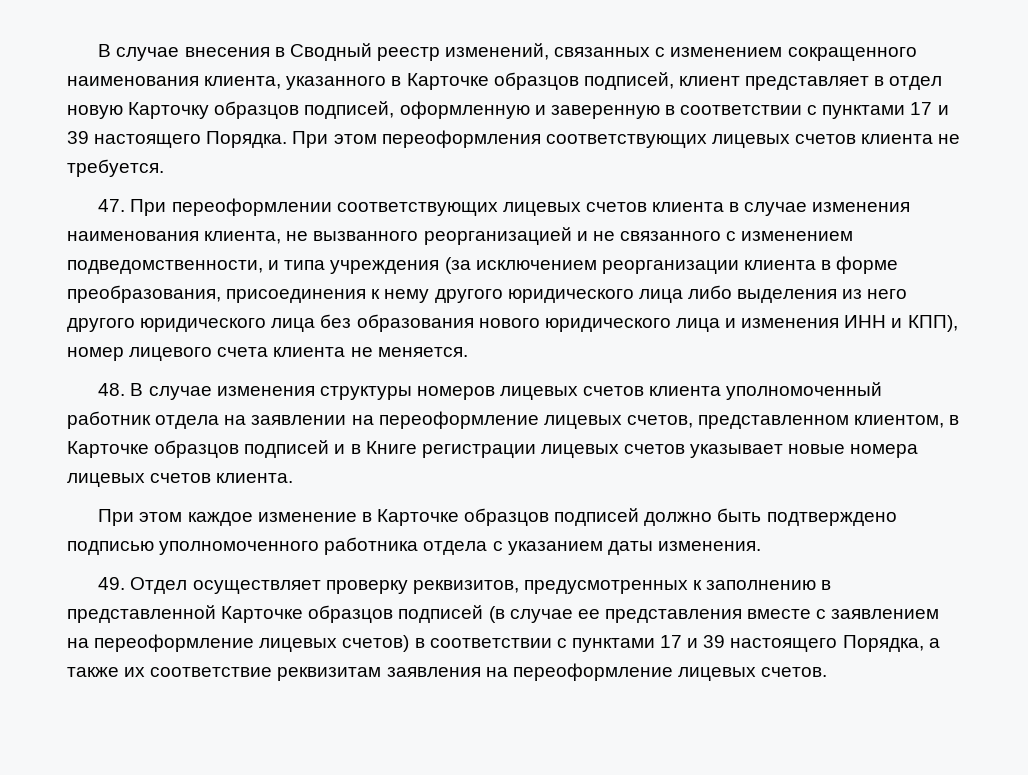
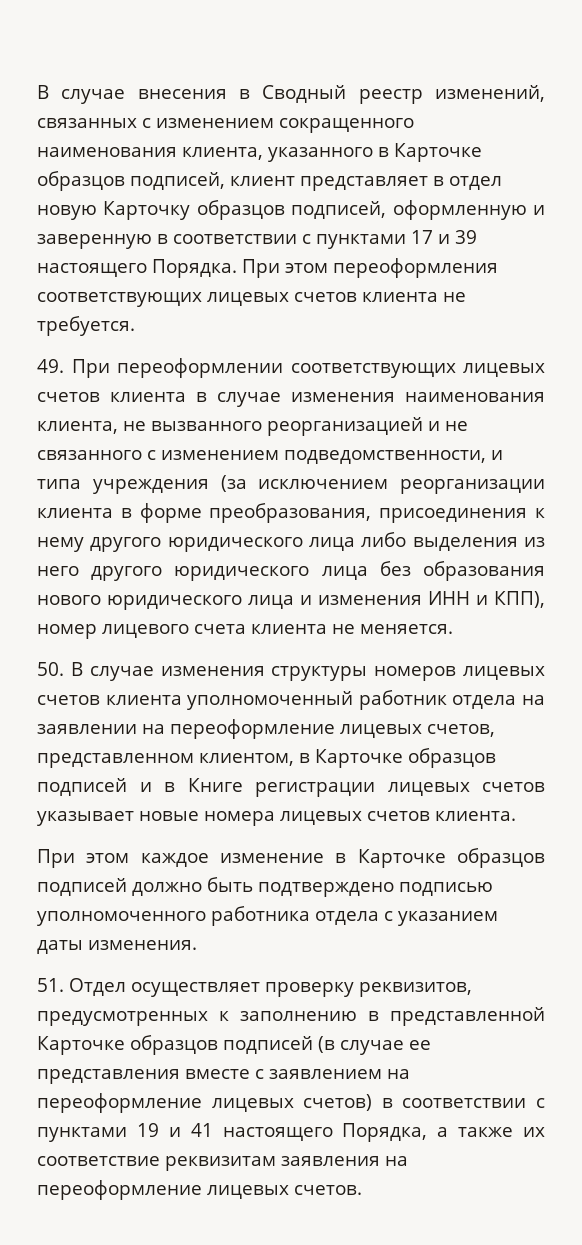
[98,199,126,212] 47. -> [37,359,64,373] 49.
[98,383,126,396] 48. -> [37,662,64,676] 50.
[98,577,126,590] 49. -> [37,978,64,992] 51.
[660,635,726,648] 17 и 39 -> [136,1123,213,1137] 19 и 41

